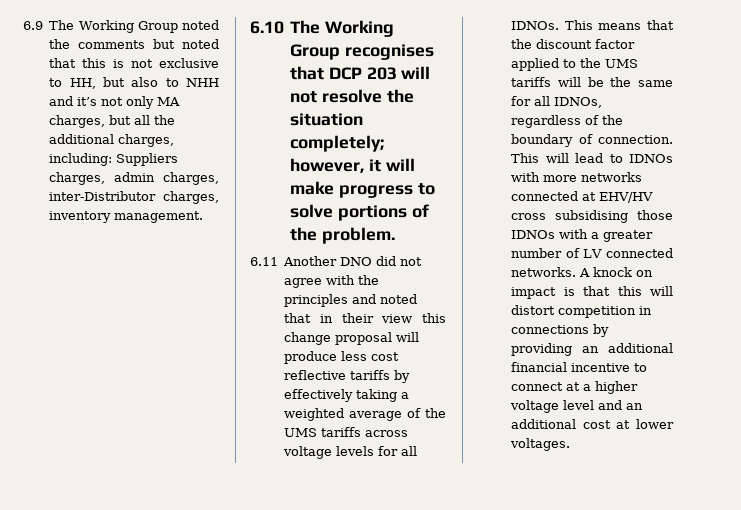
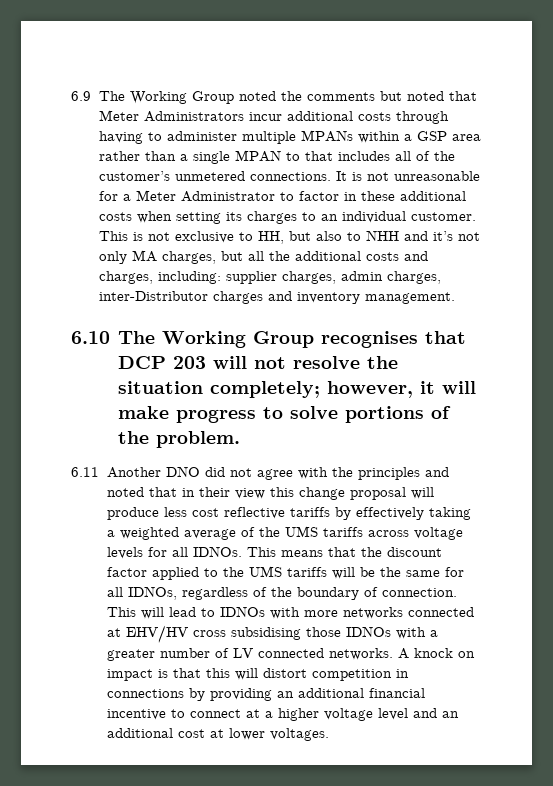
[82,58,107,68] this -> [98,110,449,124] [98,130,481,144] [98,150,455,164] [98,171,480,181] [98,190,466,202] [98,211,476,224] [98,231,128,241] Meter Administrators incur additional costs through having to administer multiple MPANs within a GSP area rather than a single MPAN to that includes all of the customer’s unmetered connections. It is not unreasonable for a Meter Administrator to factor in these additional costs when setting its charges to an individual customer. This
(115, 139) none -> [365,251,428,261] costs and
[116,153,179,166] Suppliers -> [225,271,277,284] supplier
[163,191,219,204] charges, -> [212,291,292,304] charges and

